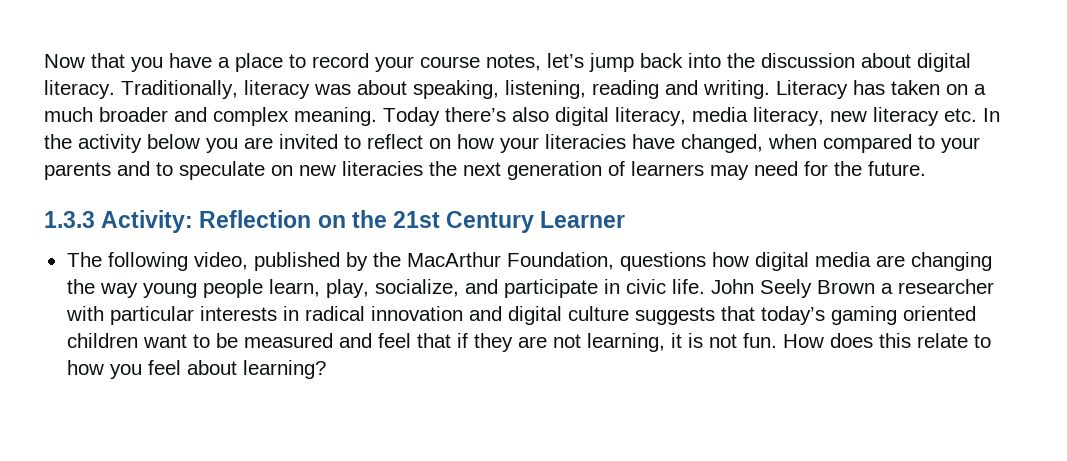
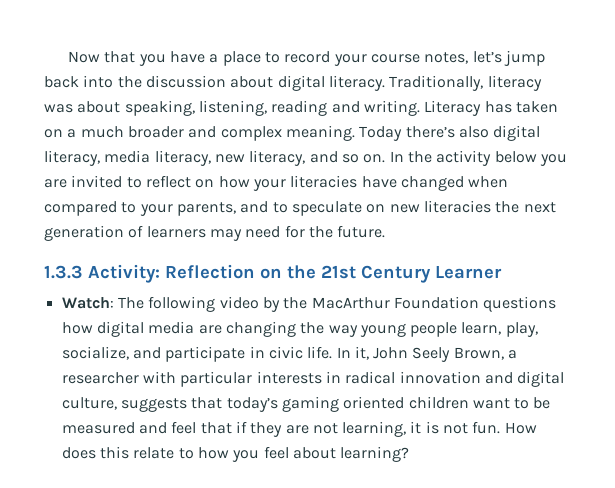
[873,107,977,126] literacy etc. -> [249,150,386,166] literacy, and so on.
[681,134,763,153] changed, -> [400,176,464,191] changed
[44,162,111,180] parents -> [176,202,236,216] parents,
(626, 219) none -> [61,297,114,309] Watch:
[193,252,340,271] video, published -> [219,296,259,309] video
[506,252,614,270] Foundation, -> [393,296,479,309] Foundation
(705, 286) none -> [336,346,369,360] In it,
[816,280,875,294] Brown -> [453,347,504,360] Brown,
[567,306,629,321] culture -> [61,397,117,410] culture,

